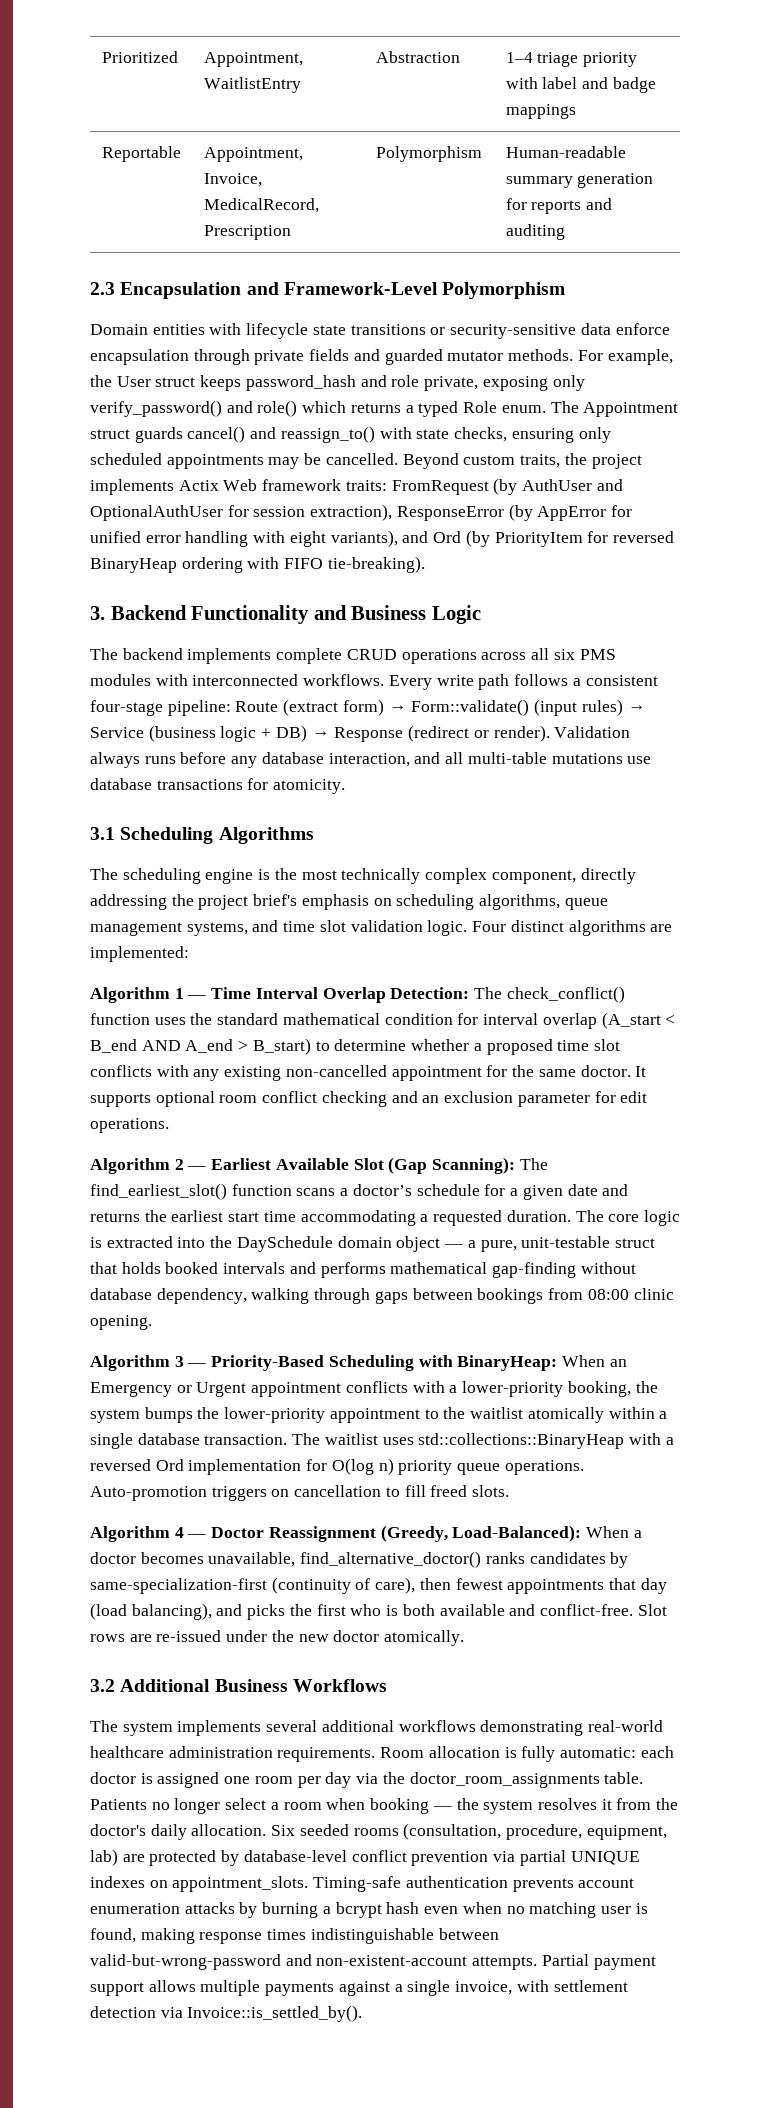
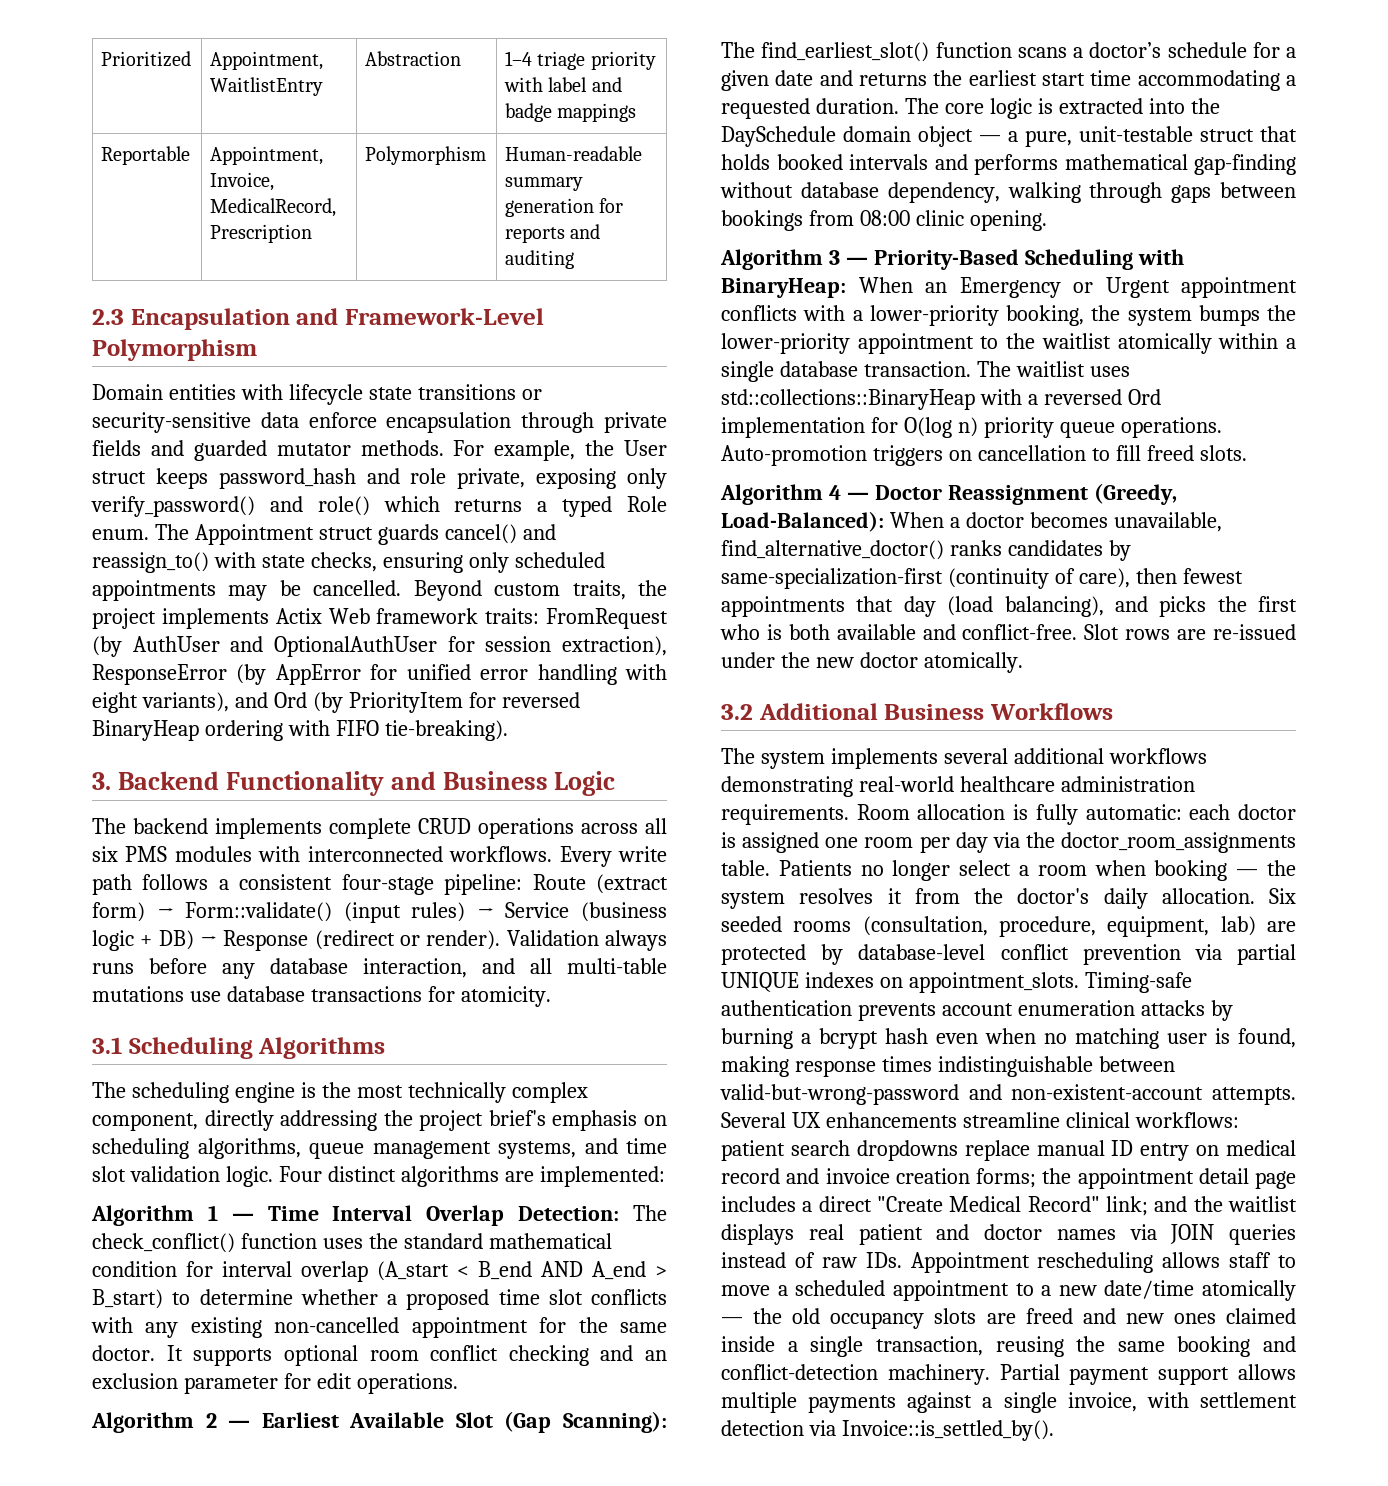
(538, 1963) none -> [721,1112,1239,1128] [721,1140,1296,1161] [721,1168,1296,1189] [721,1196,1297,1216] [721,1224,1296,1245] [721,1252,1296,1273] [721,1280,1296,1301] [721,1308,1296,1329] [721,1336,1296,1357] [721,1364,990,1385] Several UX enhancements streamline clinical workflows: patient search dropdowns replace manual ID entry on medical record and invoice creation forms; the appointment detail page includes a direct "Create Medical Record" link; and the waitlist displays real patient and doctor names via JOIN queries instead of raw IDs. Appointment rescheduling allows staff to move a scheduled appointment to a new date/time atomically — the old occupancy slots are freed and new ones claimed inside a single transaction, reusing the same booking and conflict-detection machinery.

